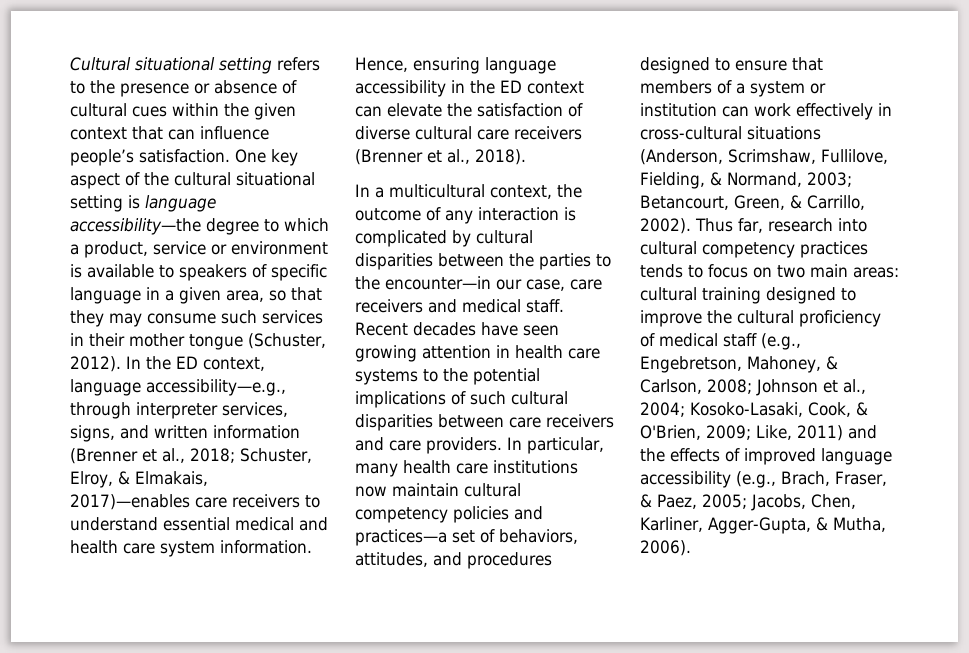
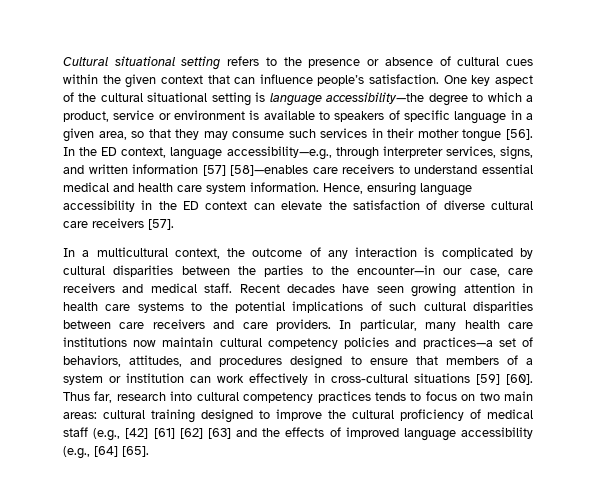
[248,333,326,349] [70,356,121,372] (Schuster, 2012). -> [506,129,533,140] [56].
[70,448,312,464] [70,471,208,488] [70,494,190,510] (Brenner et al., 2018; Schuster, Elroy, & Elmakais, 2017)—enables -> [202,165,309,176] [57] [58]—enables
[355,149,526,165] (Brenner et al., 2018). -> [148,219,174,230] [57].
[640,149,888,165] [640,172,852,189] [640,195,865,210] [640,218,691,234] (Anderson, Scrimshaw, Fullilove, Fielding, & Normand, 2003; Betancourt, Green, & Carrillo, 2002). -> [476,374,533,385] [59] [60].
[640,356,838,373] [640,379,866,396] [640,402,868,417] [640,425,843,441] Engebretson, Mahoney, & Carlson, 2008; Johnson et al., 2004; Kosoko-Lasaki, Cook, & O'Brien, 2009; Like, 2011) -> [125,428,231,439] [42] [61] [62] [63]
[781,471,887,486] [640,494,856,511] [640,517,886,534] [640,540,691,556] Brach, Fraser, & Paez, 2005; Jacobs, Chen, Karliner, Agger‐Gupta, & Mutha, 2006). -> [94,446,149,457] [64] [65].

